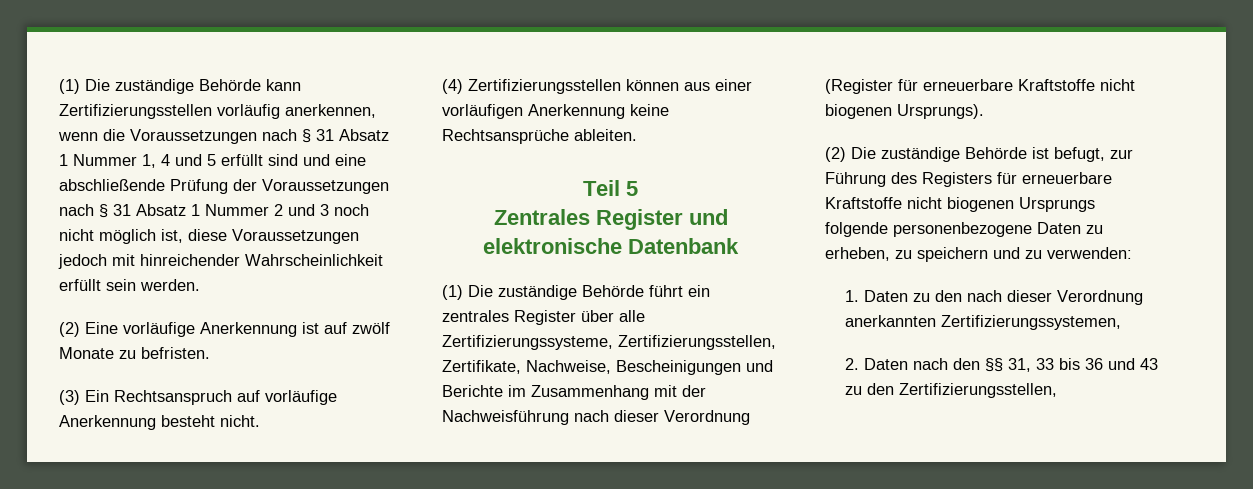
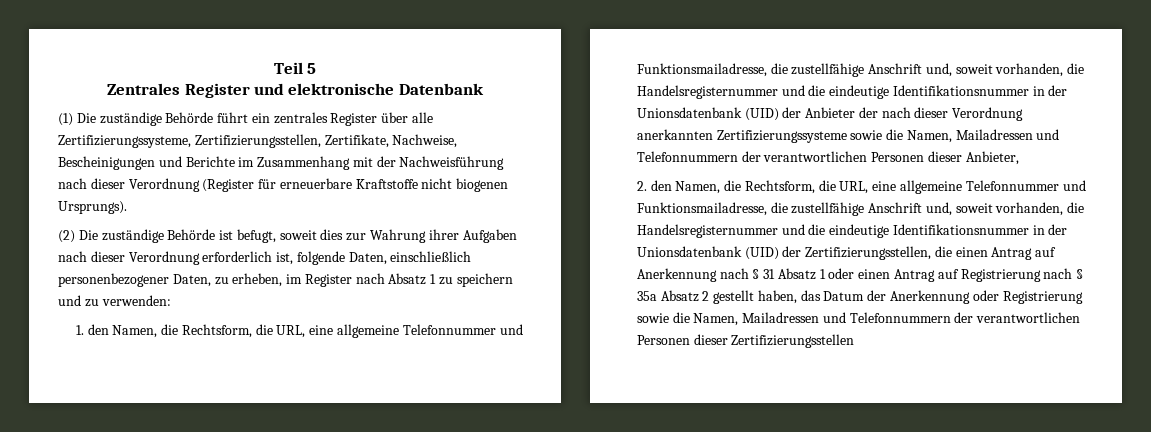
[59,79,301,94] [59,104,376,119] [58,129,389,144] [59,154,366,168] [59,179,389,194] [59,204,369,218] [59,229,359,244] [58,254,383,269] [59,279,200,291] [59,322,390,337] [59,347,210,359] [59,390,337,405] [59,415,260,430] [442,79,752,94] [442,104,669,119] [442,129,637,144] (1) Die zuständige Behörde kann Zertifizierungsstellen vorläufig anerkennen, wenn die Voraussetzungen nach § 31 Absatz 1 Nummer 1, 4 und 5 erfüllt sind und eine abschließende Prüfung der Voraussetzungen nach § 31 Absatz 1 Nummer 2 und 3 noch nicht möglich ist, diese Voraussetzungen jedoch mit hinreichender Wahrscheinlichkeit erfüllt sein werden. // (2) Eine vorläufige Anerkennung ist auf zwölf Monate zu befristen. // (3) Ein Rechtsanspruch auf vorläufige Anerkennung besteht nicht. // (4) Zertifizierungsstellen können aus einer vorläufigen Anerkennung keine Rechtsansprüche ableiten. // -> (273, 68) none
[1110,149,1133,159] [825,172,1112,187] [825,197,1095,212] [825,222,1103,237] [825,247,890,261] zur Führung des Registers für erneuerbare Kraftstoffe nicht biogenen Ursprungs folgende personenbezogene Daten zu erheben, -> [279,229,517,243] [58,251,472,265] [58,273,437,287] soweit dies zur Wahrung ihrer Aufgaben nach dieser Verordnung erforderlich ist, folgende Daten, einschließlich personenbezogener Daten, zu erheben, im Register nach Absatz 1
[863,290,1143,305] [844,315,1121,330] [844,358,1158,372] [844,383,1057,398] Daten zu den nach dieser Verordnung anerkannten Zertifizierungssystemen, // 2. Daten nach den §§ 31, 33 bis 36 und 43 zu den Zertifizierungsstellen, -> [87,324,523,338] [636,63,1085,77] [636,85,1068,99] [636,107,1024,121] [636,129,1060,143] [636,151,1019,165] [636,180,1086,194] [636,202,1085,216] [636,224,1068,238] [636,246,1057,260] [636,268,1084,282] [636,290,1083,304] [636,312,1081,326] [636,334,855,348] den Namen, die Rechtsform, die URL, eine allgemeine Telefonnummer und Funktionsmailadresse, die zustellfähige Anschrift und, soweit vorhanden, die Handelsregisternummer und die eindeutige Identifikationsnummer in der Unionsdatenbank (UID) der Anbieter der nach dieser Verordnung anerkannten Zertifizierungssysteme sowie die Namen, Mailadressen und Telefonnummern der verantwortlichen Personen dieser Anbieter, // 2. den Namen, die Rechtsform, die URL, eine allgemeine Telefonnummer und Funktionsmailadresse, die zustellfähige Anschrift und, soweit vorhanden, die Handelsregisternummer und die eindeutige Identifikationsnummer in der Unionsdatenbank (UID) der Zertifizierungsstellen, die einen Antrag auf Anerkennung nach § 31 Absatz 1 oder einen Antrag auf Registrierung nach § 35a Absatz 2 gestellt haben, das Datum der Anerkennung oder Registrierung sowie die Namen, Mailadressen und Telefonnummern der verantwortlichen Personen dieser Zertifizierungsstellen

